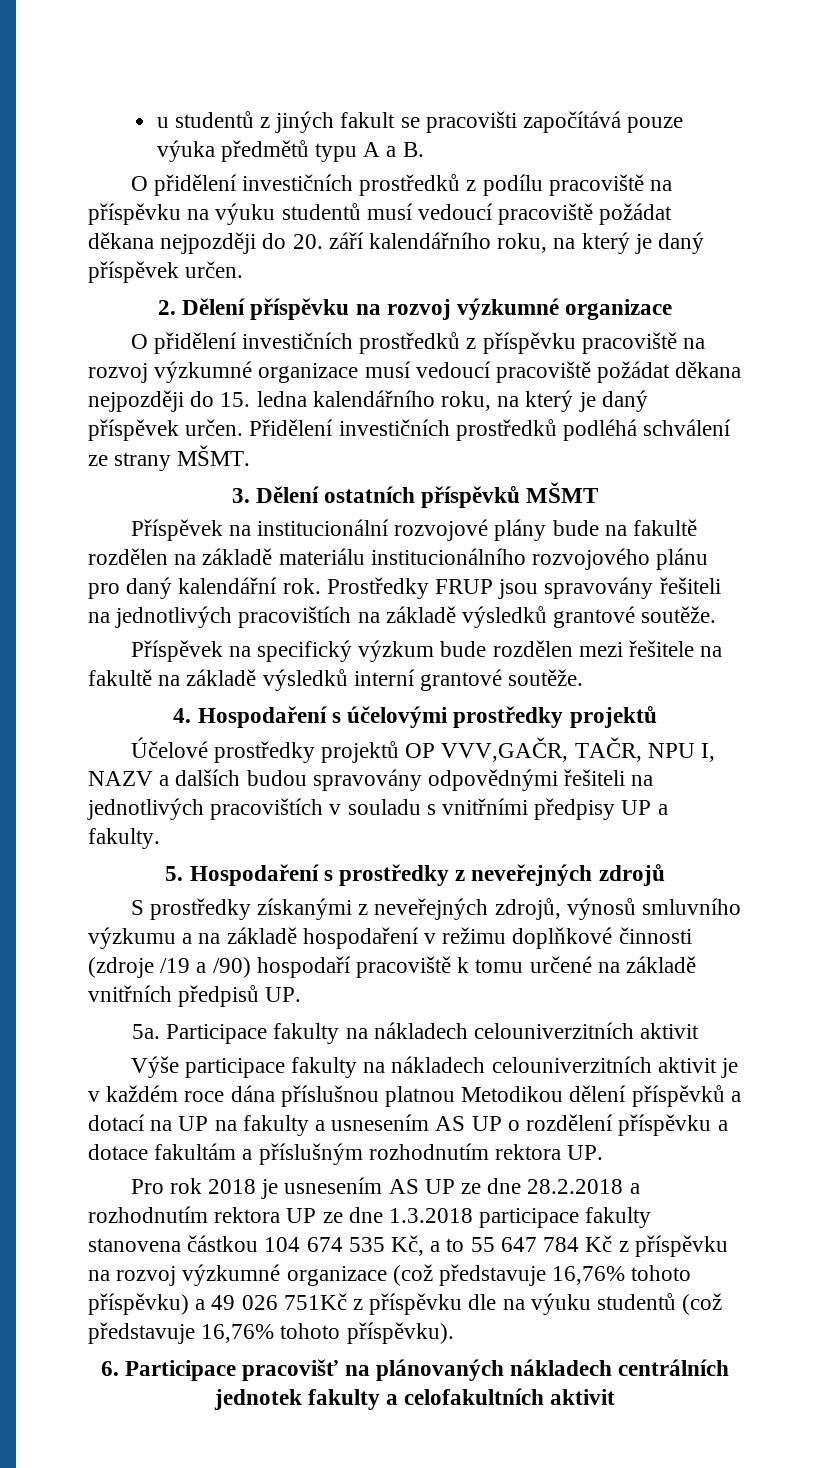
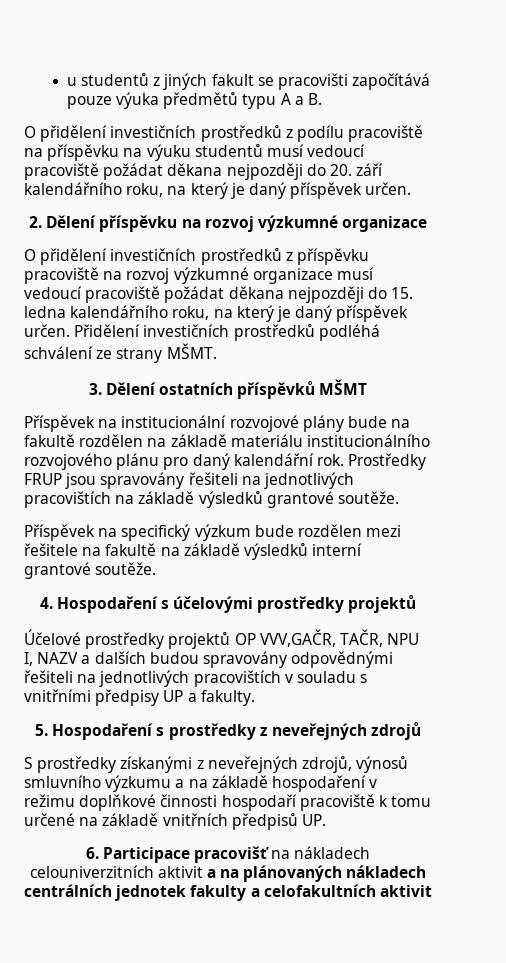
[88,957,251,978] (zdroje /19 a /90) -> (218, 800) none
[131,1022,700,1044] [130,1056,739,1078] [88,1085,741,1107] [88,1114,728,1136] [88,1143,604,1165] [130,1177,640,1199] [88,1206,652,1228] [88,1235,728,1257] [88,1264,692,1286] [88,1293,723,1315] [88,1322,454,1344] [100,1359,339,1381] 5a. Participace fakulty na nákladech celouniverzitních aktivit // Výše participace fakulty na nákladech celouniverzitních aktivit je v každém roce dána příslušnou platnou Metodikou dělení příspěvků a dotací na UP na fakulty a usnesením AS UP o rozdělení příspěvku a dotace fakultám a příslušným rozhodnutím rektora UP. // Pro rok 2018 je usnesením AS UP ze dne 28.2.2018 a rozhodnutím rektora UP ze dne 1.3.2018 participace fakulty stanovena částkou 104 674 535 Kč, a to 55 647 784 Kč z příspěvku na rozvoj výzkumné organizace (což představuje 16,76% tohoto příspěvku) a 49 026 751Kč z příspěvku dle na výuku studentů (což představuje 16,76% tohoto příspěvku). // 6. Participace pracovišť -> [85,846,371,863] [29,865,216,878] 6. Participace pracovišť na nákladech celouniverzitních aktivit a

